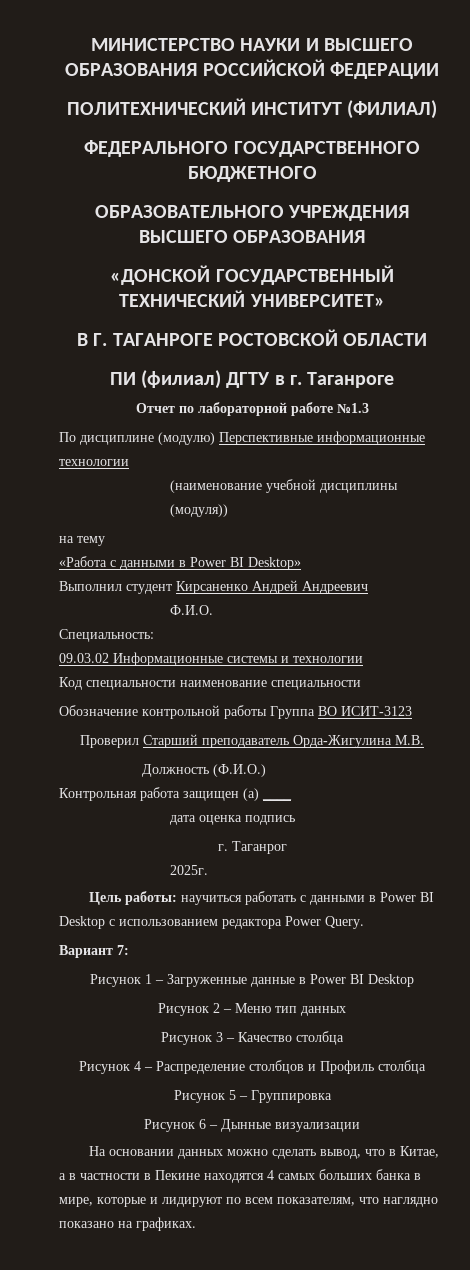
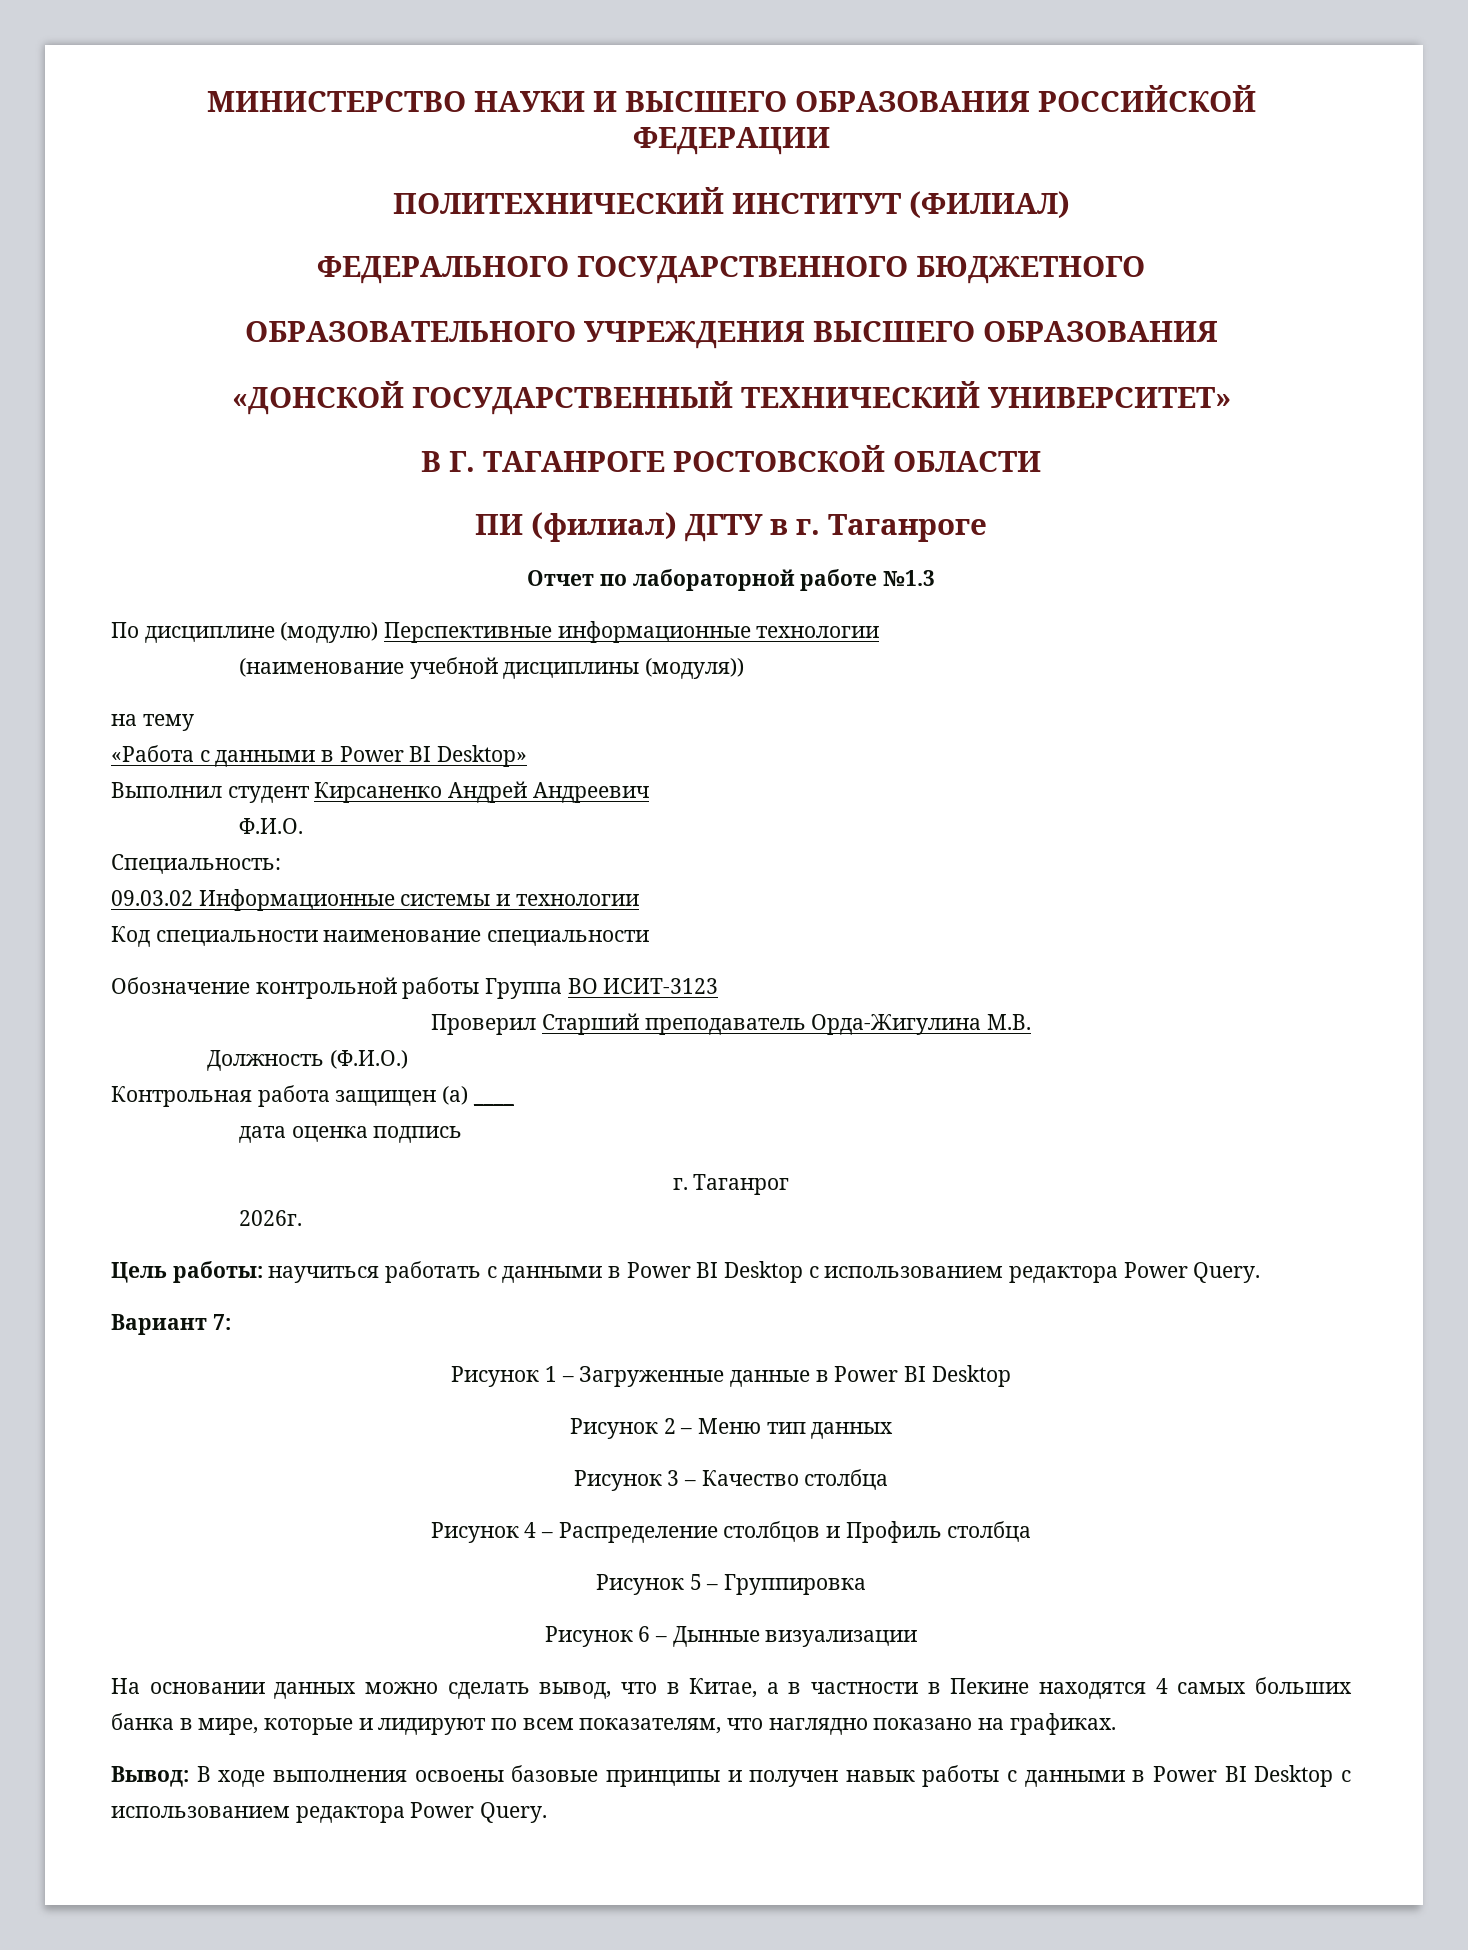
[170,865,209,875] 2025г. -> [238,1210,302,1226] 2026г.
(196, 1224) none -> [111,1765,1351,1787] [111,1802,548,1823] // Вывод: В ходе выполнения освоены базовые принципы и получен навык работы с данными в Power BI Desktop с использованием редактора Power Query.

